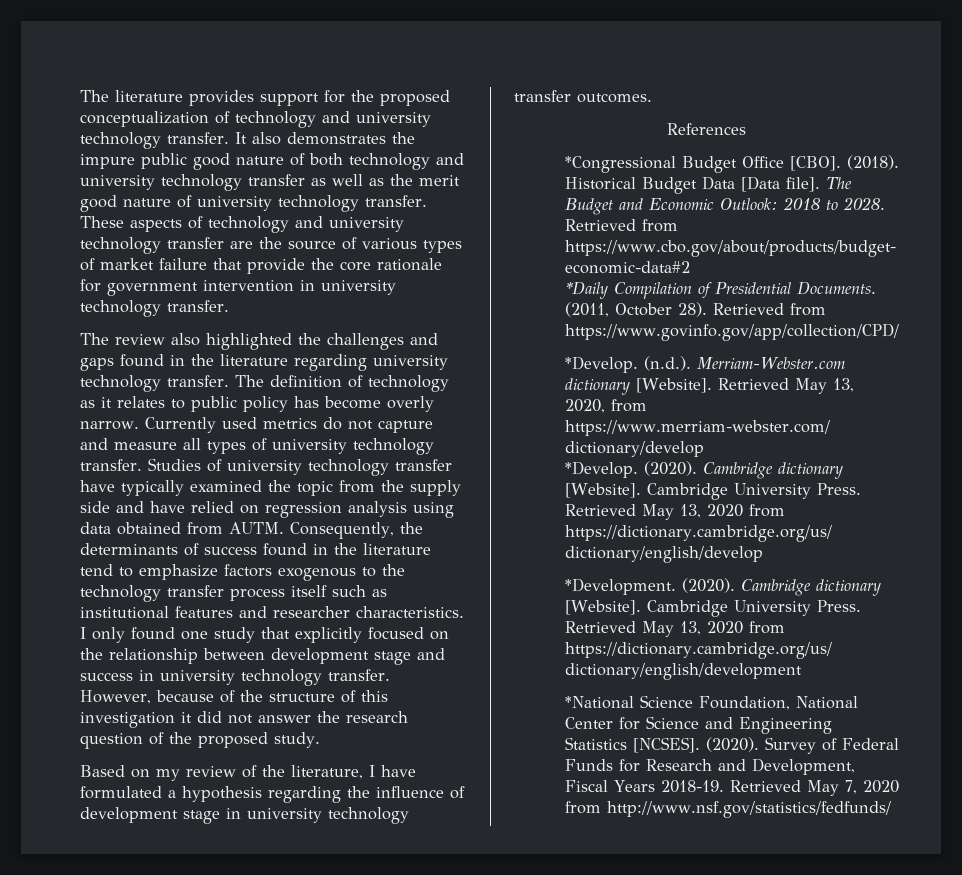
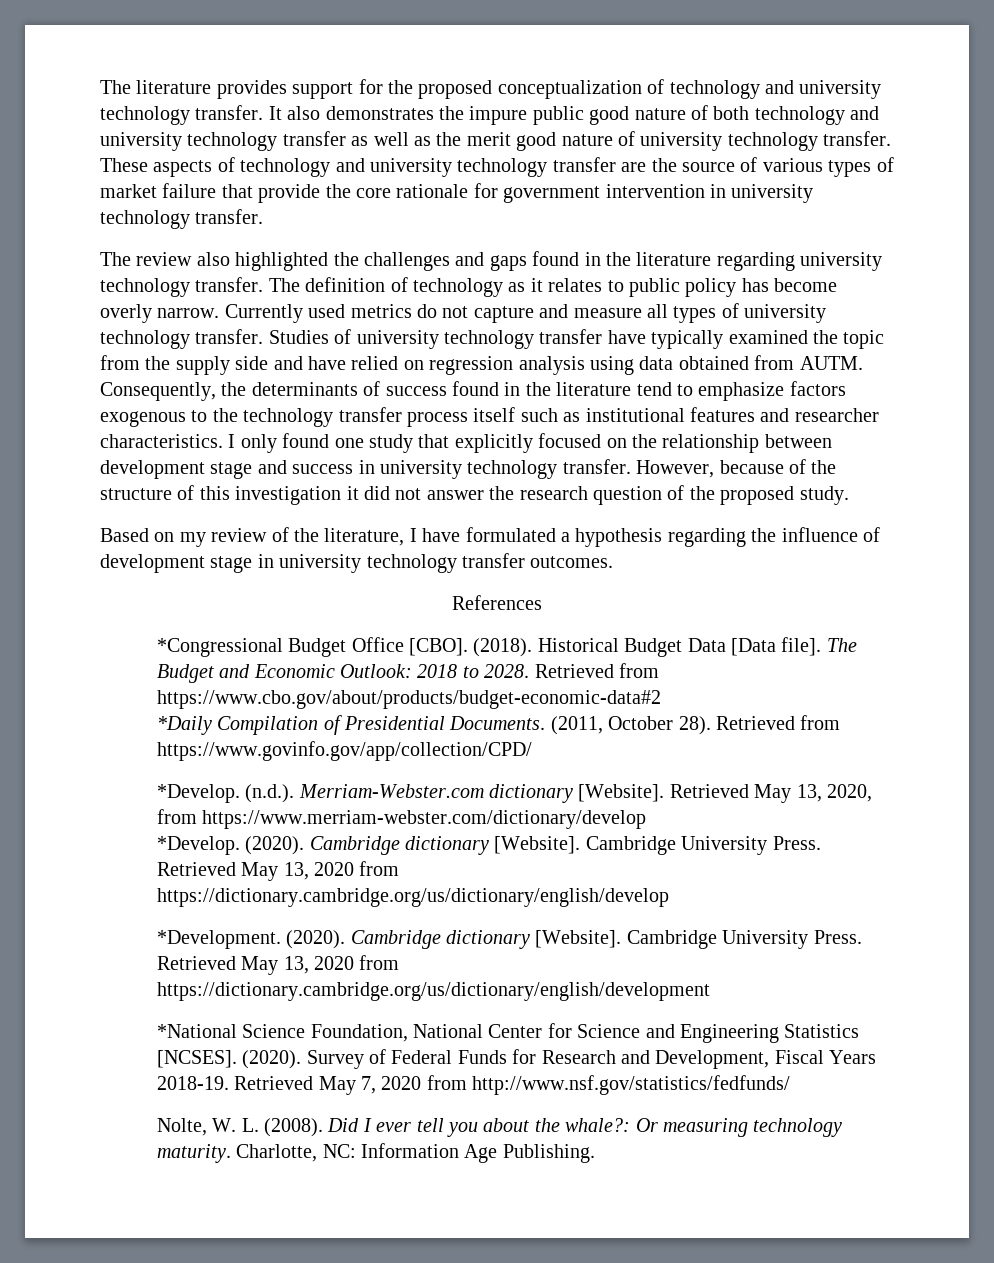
(891, 809) none -> [156,1118,843,1137] [156,1143,595,1163] // Nolte, W. L. (2008). Did I ever tell you about the whale?: Or measuring technology maturity. Charlotte, NC: Information Age Publishing.

